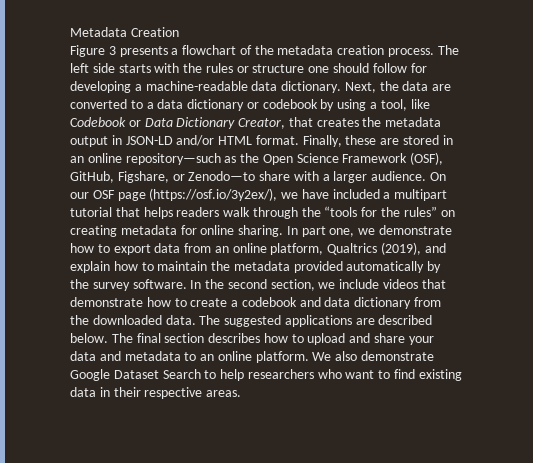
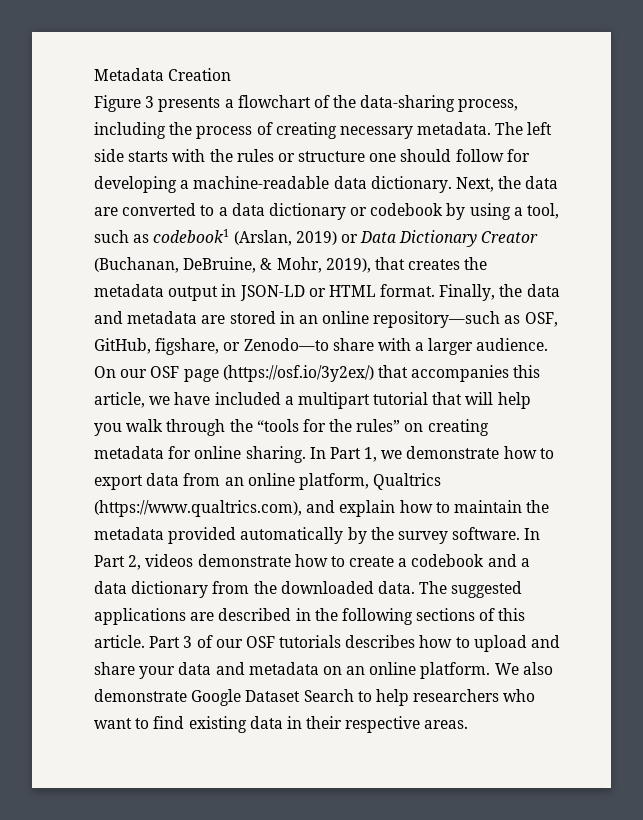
[277,45,435,57] metadata creation process. -> [360,95,519,112] [94,122,492,139] data-sharing process, including the process of creating necessary metadata.
[410,99,430,109] [70,117,286,129] like Codebook or Data Dictionary Creator, -> [94,229,539,247] [94,257,371,273] such as codebook1 (Arslan, 2019) or Data Dictionary Creator (Buchanan, DeBruine, & Mohr, 2019),
[176,135,215,146] and/or -> [308,288,326,297] or
[345,135,377,145] these -> [499,284,560,297] [94,311,198,324] the data and metadata
[240,152,444,165] [70,171,169,183] the Open Science Framework (OSF), GitHub, Figshare, -> [524,312,558,327] [94,338,220,355] OSF, GitHub, figshare,
[149,188,278,201] (https://osf.io/3y2ex/), -> [222,365,541,382] [94,392,145,408] (https://osf.io/3y2ex/) that accompanies this article,
[143,207,220,219] helps readers -> [465,392,531,409] [94,423,122,436] will help you
[301,226,355,237] part one, -> [329,447,378,462] Part 1,
[381,242,422,255] (2019), -> [94,500,302,517] (https://www.qualtrics.com),
[205,279,446,291] the second section, we include videos that -> [94,554,194,570] Part 2, videos
(321, 302) none -> [520,558,530,567] a
[70,333,205,343] below. The final section -> [295,608,526,625] [94,635,342,648] in the following sections of this article. Part 3 of our OSF tutorials
[184,352,197,361] to -> [322,666,342,675] on

